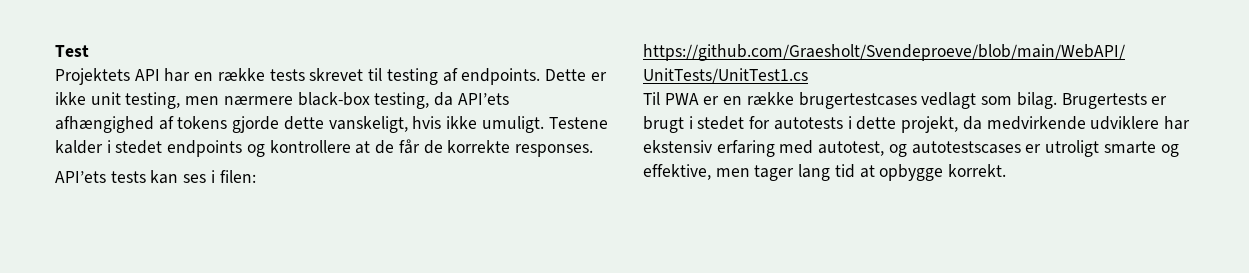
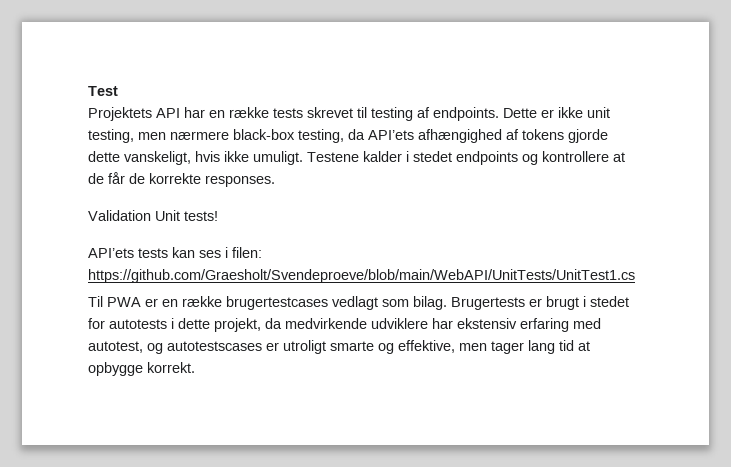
(593, 150) none -> [88,210,218,221] // Validation Unit tests!

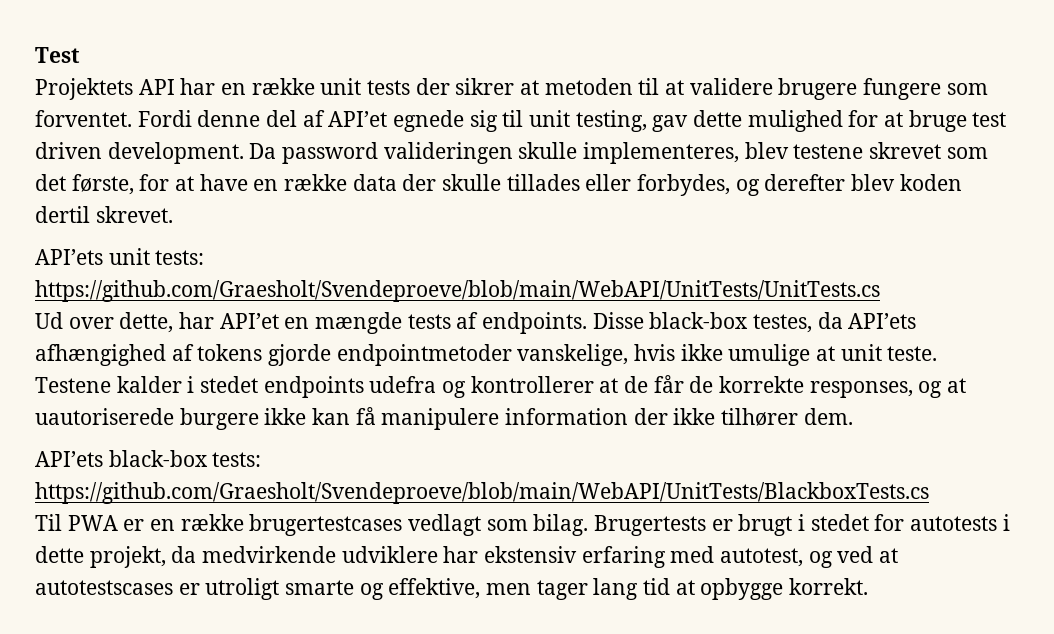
[273,107,610,121] [88,129,344,143] tests skrevet til testing af endpoints. Dette er ikke unit testing, men nærmere black-box testing, -> [320,78,988,100] [35,110,1007,132] [35,142,988,164] [35,174,962,196] [35,206,173,223] [35,248,205,265] [35,280,880,302] [35,312,813,334] unit tests der sikrer at metoden til at validere brugere fungere som forventet. Fordi denne del af API’et egnede sig til unit testing, gav dette mulighed for at bruge test driven development. Da password valideringen skulle implementeres, blev testene skrevet som det første, for at have en række data der skulle tillades eller forbydes, og derefter blev koden dertil skrevet. // API’ets unit tests: https://github.com/Graesholt/Svendeproeve/blob/main/WebAPI/UnitTests/UnitTests.cs // Ud over dette, har API’et en mængde tests af endpoints. Disse black-box testes,
[88,151,303,165] dette vanskeligt, hvis ikke umuligt. -> [336,344,938,366] endpointmetoder vanskelige, hvis ikke umulige at unit teste.
[522,151,609,165] og kontrollere -> [369,376,594,398] udefra og kontrollerer
[205,175,275,187] [88,210,218,221] [88,247,262,258] [88,269,635,283] responses. // Validation Unit tests! // API’ets tests kan ses i filen: https://github.com/Graesholt/Svendeproeve/blob/main/WebAPI/UnitTests/UnitTest1.cs -> [809,378,967,398] [35,407,853,430] [35,450,262,467] [35,482,929,504] responses, og at uautoriserede burgere ikke kan få manipulere information der ikke tilhører dem. // API’ets black-box tests: https://github.com/Graesholt/Svendeproeve/blob/main/WebAPI/UnitTests/BlackboxTests.cs
(163, 348) none -> [837,546,899,563] ved at

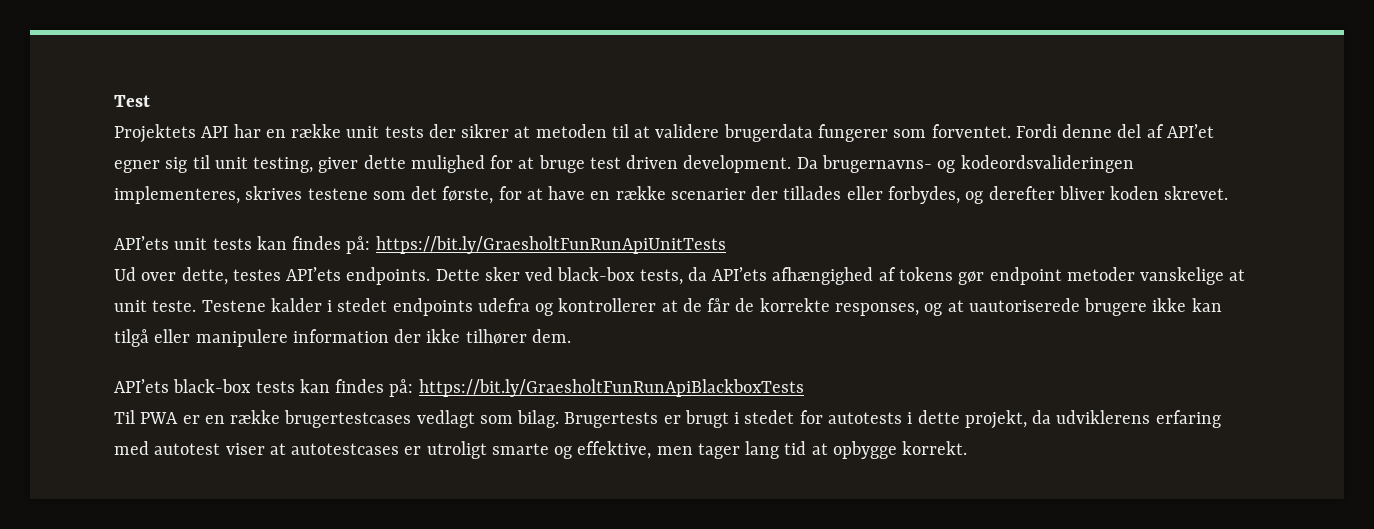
[778,78,942,100] brugere fungere -> [723,124,888,142] brugerdata fungerer
[393,110,465,132] egnede -> [114,160,160,173] egner
[652,115,689,132] gav -> [318,157,359,173] giver
[282,142,942,164] password valideringen skulle implementeres, blev testene skrevet -> [821,155,1134,173] [114,186,368,204] brugernavns- og kodeordsvalideringen implementeres, skrives testene
[352,174,502,191] data der skulle -> [670,186,779,200] scenarier der
[851,174,962,191] [35,206,90,223] blev koden dertil -> [1058,186,1160,200] bliver koden
[155,250,205,265] [35,280,880,302] [35,312,813,334] tests: https://github.com/Graesholt/Svendeproeve/blob/main/WebAPI/UnitTests/UnitTests.cs // Ud over dette, har API’et en mængde tests af endpoints. Disse black-box testes, -> [212,236,726,254] [114,267,683,285] tests kan findes på: https://bit.ly/GraesholtFunRunApiUnitTests // Ud over dette, testes API’ets endpoints. Dette sker ved black-box tests,
[268,344,811,366] gjorde endpointmetoder vanskelige, hvis ikke umulige -> [958,267,1225,285] gør endpoint metoder vanskelige
[179,408,259,430] burgere -> [1084,298,1148,316] brugere
[355,407,376,425] få -> [114,329,191,347] tilgå eller
[212,452,262,467] [35,482,929,504] tests: https://github.com/Graesholt/Svendeproeve/blob/main/WebAPI/UnitTests/BlackboxTests.cs -> [255,379,804,397] tests kan findes på: https://bit.ly/GraesholtFunRunApiBlackboxTests
[202,546,899,568] [35,580,173,595] medvirkende udviklere har ekstensiv erfaring med autotest, og ved at autotestscases -> [1056,410,1221,428] [114,441,400,455] udviklerens erfaring med autotest viser at autotestcases

